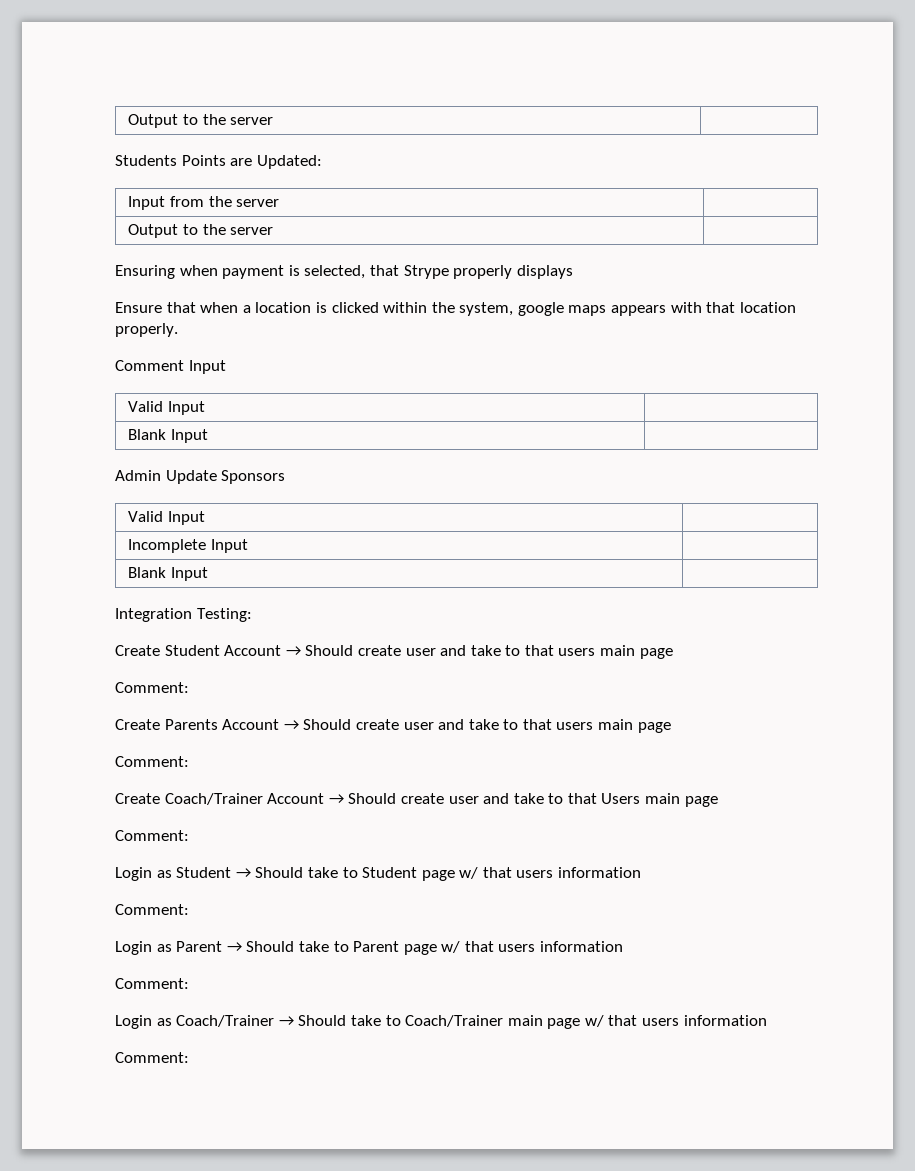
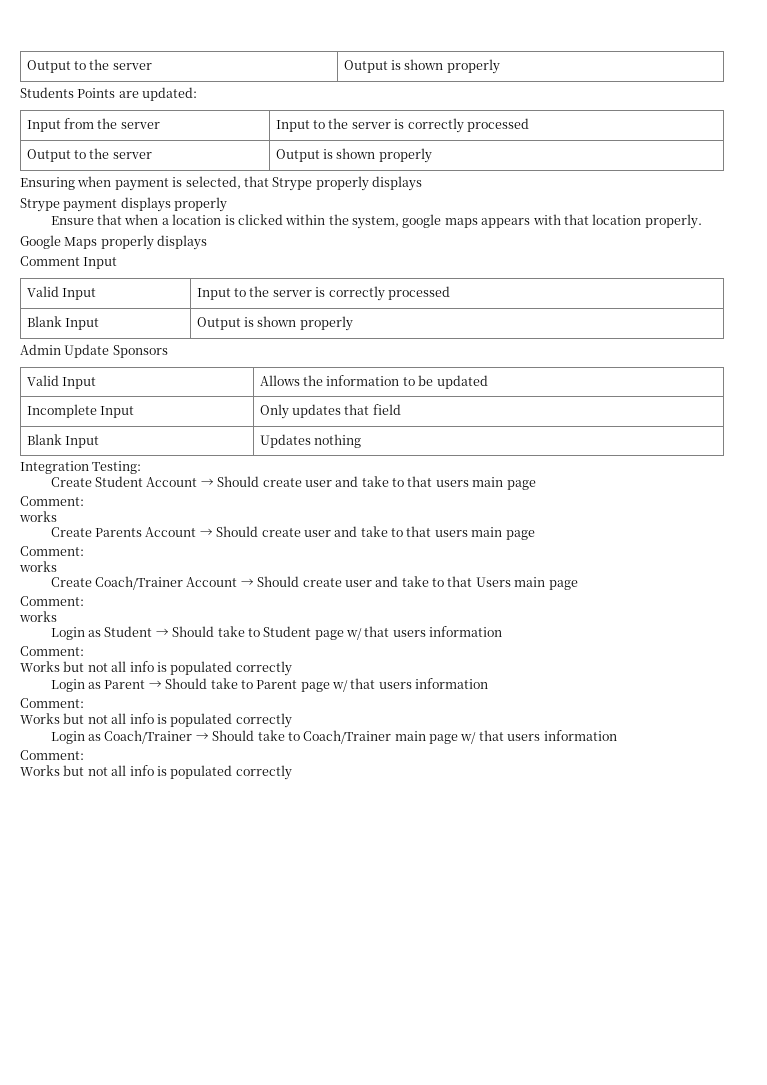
[128,114,274,128] Output to the server | -> [26,59,152,73] [343,59,500,74] Output to the server | Output is shown properly
[256,155,322,169] Updated: -> [142,87,198,101] updated:
[128,224,274,238] // Output to the server | -> [275,118,529,133] [26,148,152,162] [275,148,432,163] Input to the server is correctly processed // Output to the server | Output is shown properly
(573, 272) none -> [20,197,228,212] // Strype payment displays properly
(178, 330) none -> [20,235,208,250] // Google Maps properly displays
[128,429,208,443] // Blank Input | -> [196,286,450,301] [26,316,100,330] [196,316,353,331] Input to the server is correctly processed // Blank Input | Output is shown properly
[128,539,248,553] [128,567,208,581] // Incomplete Input | // Blank Input | -> [259,375,488,389] [26,404,135,418] [259,404,401,419] [26,434,100,448] [259,434,362,448] Allows the information to be updated // Incomplete Input | Only updates that field // Blank Input | Updates nothing
(189, 687) none -> [19,511,57,522] // works
(189, 761) none -> [19,561,57,572] // works
(189, 835) none -> [19,611,57,622] // works
(189, 909) none -> [20,661,292,676] // Works but not all info is populated correctly
(189, 983) none -> [20,713,292,728] // Works but not all info is populated correctly
(189, 1057) none -> [20,765,292,780] // Works but not all info is populated correctly

